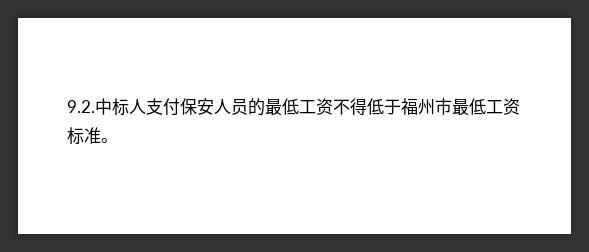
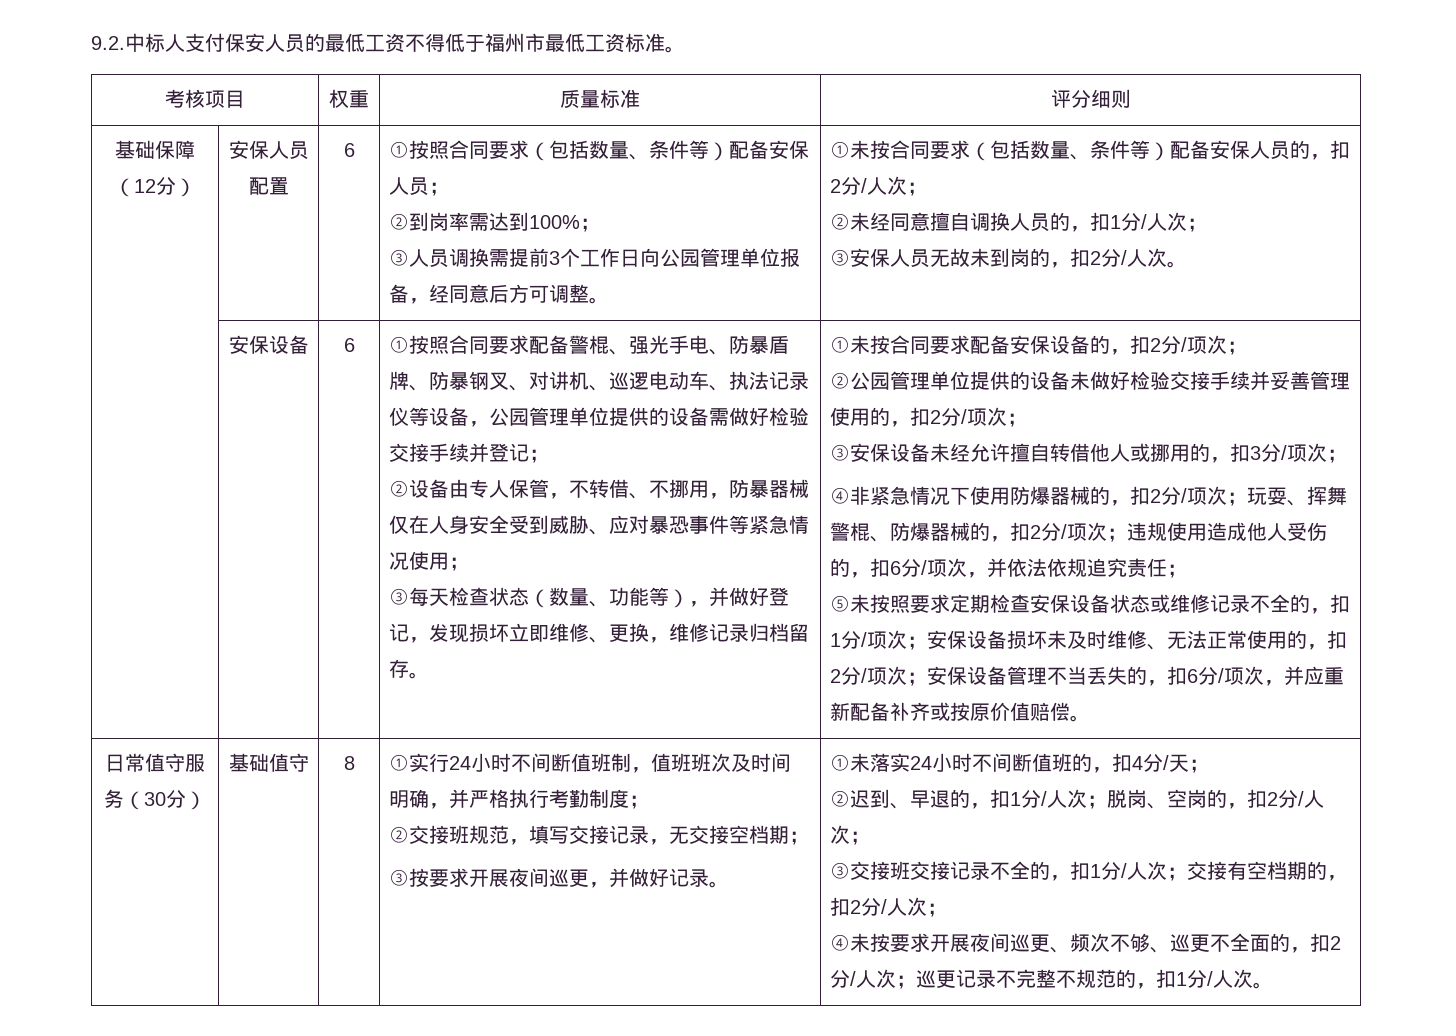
(118, 140) none -> [165,89,245,108] [329,89,369,108] [560,89,640,108] [1050,89,1131,108] [115,140,195,159] [114,176,196,197] [228,140,309,160] [248,177,289,195] [343,143,355,157] [389,140,810,161] [389,177,450,196] [389,212,601,232] [389,248,801,268] [389,284,610,304] [830,140,1351,161] [830,176,928,196] [830,212,1208,232] [830,248,1188,268] [228,335,309,354] [343,338,355,352] [389,335,790,355] [389,371,810,391] [389,407,810,427] [389,443,550,463] [389,479,810,499] [389,515,810,535] [389,551,470,571] [389,587,790,608] [389,623,810,643] [389,659,430,679] [830,335,1248,355] [830,371,1351,391] [830,407,1028,427] [830,443,1348,463] [830,486,1348,506] [830,522,1328,542] [830,558,1188,578] [830,594,1351,614] [830,630,1348,650] [830,666,1345,686] [830,702,1091,722] [105,753,205,772] [104,789,206,810] [228,753,309,772] [343,756,355,770] [389,753,792,773] [389,789,650,809] [389,825,810,845] [389,868,730,888] [830,753,1210,773] [830,789,1325,809] [830,825,871,845] [830,861,1348,881] [830,897,948,917] [830,933,1342,953] [830,969,1274,989] // 考核项目 | 权重 | 质量标准 | 评分细则 // 基础保障（12分） | 安保人员配置 | 6 | ①按照合同要求（包括数量、条件等）配备安保人员； // ②到岗率需达到100%； // ③人员调换需提前3个工作日向公园管理单位报备，经同意后方可调整。 | ①未按合同要求（包括数量、条件等）配备安保人员的，扣2分/人次； // ②未经同意擅自调换人员的，扣1分/人次； // ③安保人员无故未到岗的，扣2分/人次。 // | 安保设备 | 6 | ①按照合同要求配备警棍、强光手电、防暴盾牌、防暴钢叉、对讲机、巡逻电动车、执法记录仪等设备，公园管理单位提供的设备需做好检验交接手续并登记； // ②设备由专人保管，不转借、不挪用，防暴器械仅在人身安全受到威胁、应对暴恐事件等紧急情况使用； // ③每天检查状态（数量、功能等），并做好登记，发现损坏立即维修、更换，维修记录归档留存。 | ①未按合同要求配备安保设备的，扣2分/项次； // ②公园管理单位提供的设备未做好检验交接手续并妥善管理使用的，扣2分/项次； // ③安保设备未经允许擅自转借他人或挪用的，扣3分/项次； // ④非紧急情况下使用防爆器械的，扣2分/项次；玩耍、挥舞警棍、防爆器械的，扣2分/项次；违规使用造成他人受伤的，扣6分/项次，并依法依规追究责任； // ⑤未按照要求定期检查安保设备状态或维修记录不全的，扣1分/项次；安保设备损坏未及时维修、无法正常使用的，扣2分/项次；安保设备管理不当丢失的，扣6分/项次，并应重新配备补齐或按原价值赔偿。 // 日常值守服务（30分） | 基础值守 | 8 | ①实行24小时不间断值班制，值班班次及时间明确，并严格执行考勤制度； // ②交接班规范，填写交接记录，无交接空档期； // ③按要求开展夜间巡更，并做好记录。 | ①未落实24小时不间断值班的，扣4分/天； // ②迟到、早退的，扣1分/人次；脱岗、空岗的，扣2分/人次； // ③交接班交接记录不全的，扣1分/人次；交接有空档期的，扣2分/人次； // ④未按要求开展夜间巡更、频次不够、巡更不全面的，扣2分/人次；巡更记录不完整不规范的，扣1分/人次。

